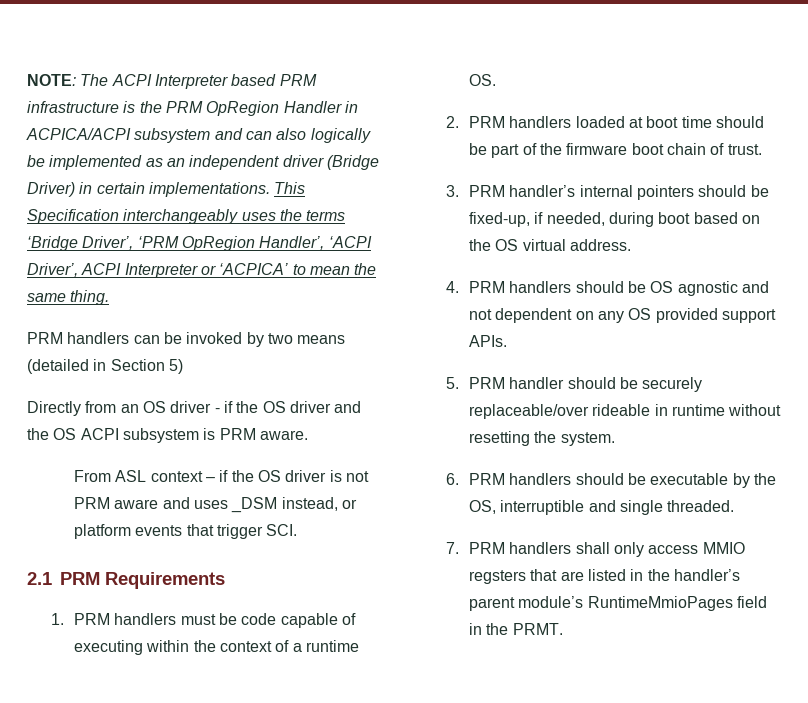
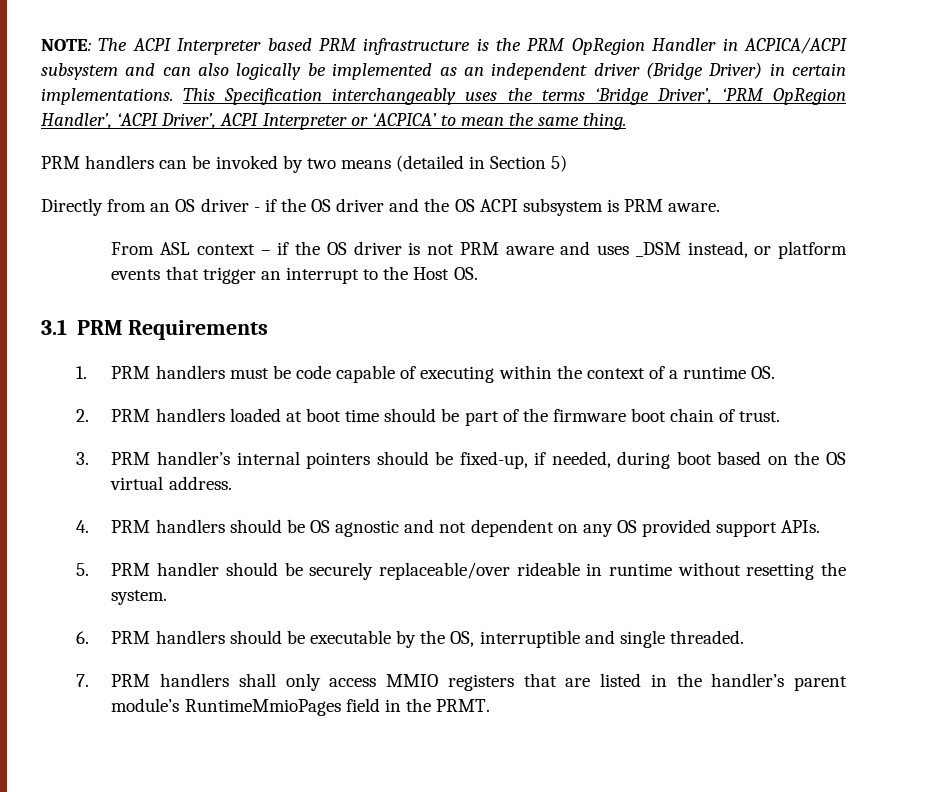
[266,524,298,536] [27,572,52,585] SCI. // 2.1 -> [260,266,478,284] [41,319,67,335] an interrupt to the Host OS. // 3.1
[469,570,527,584] regsters -> [447,674,514,691] registers

